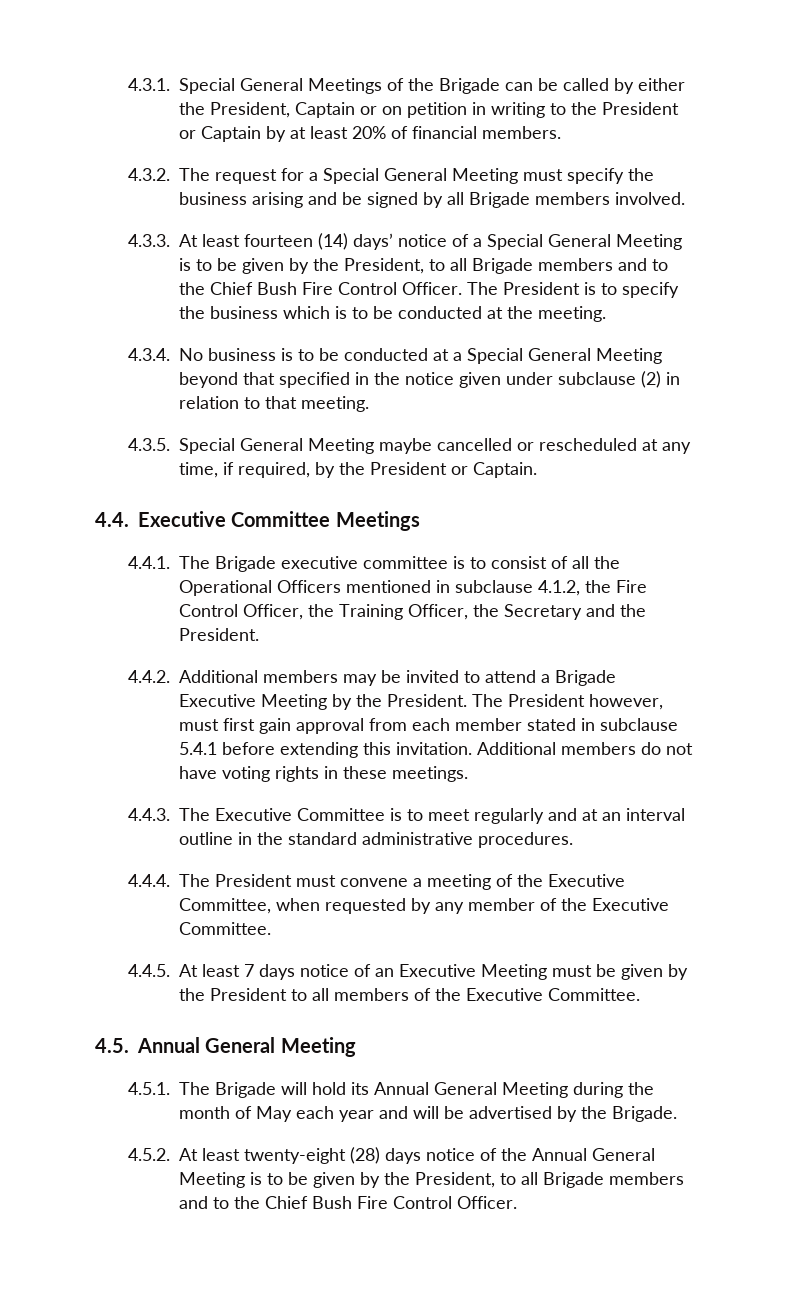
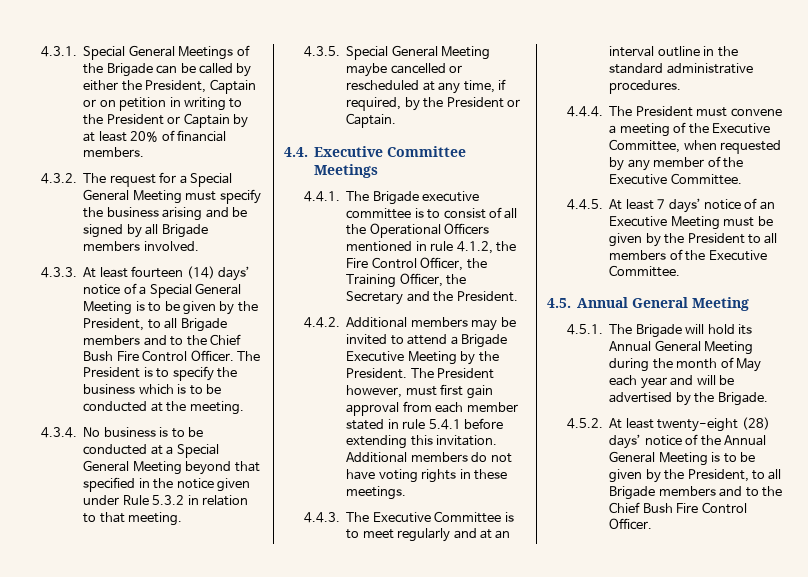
[557,371,661,388] subclause (2) -> [122,495,185,505] Rule 5.3.2
[454,580,533,593] subclause -> [430,241,454,251] rule
[599,718,678,731] subclause -> [402,419,426,429] rule
[258,964,295,980] days -> [668,198,701,213] days’
[384,1148,421,1164] days -> [609,434,642,449] days’

